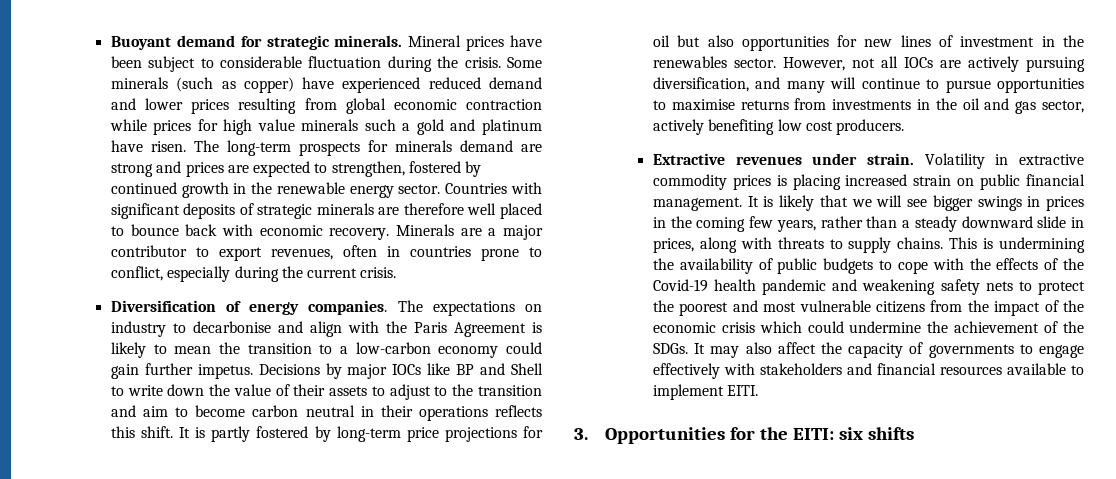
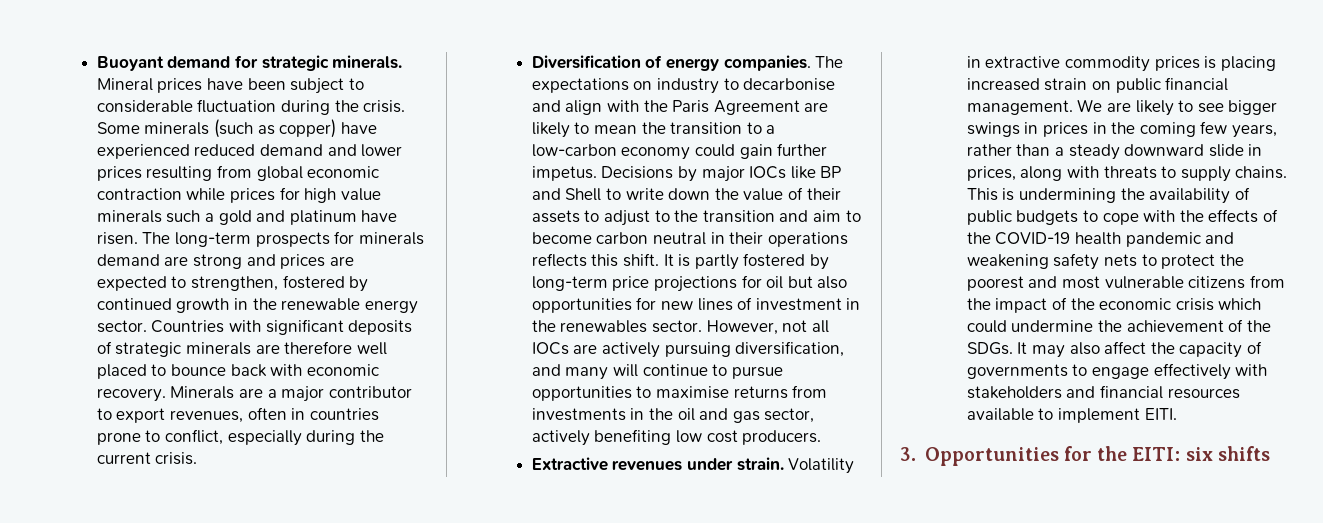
[532,322,543,333] is -> [804,102,829,112] are
[747,195,903,211] It is likely that we will -> [1077,99,1194,116] We are likely to
[652,279,708,292] Covid-19 -> [995,232,1071,245] COVID-19

